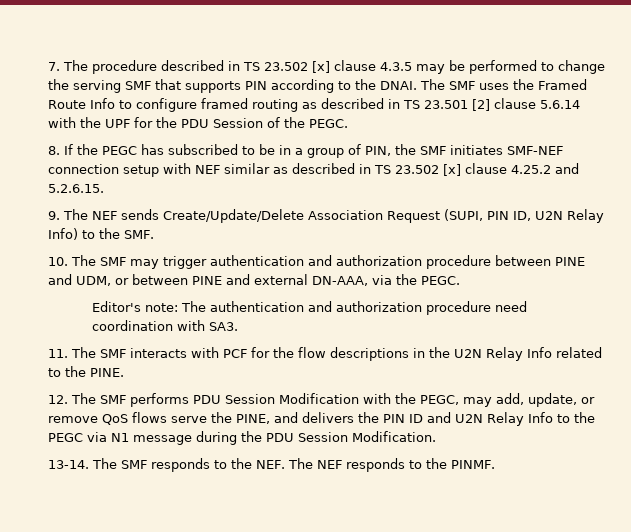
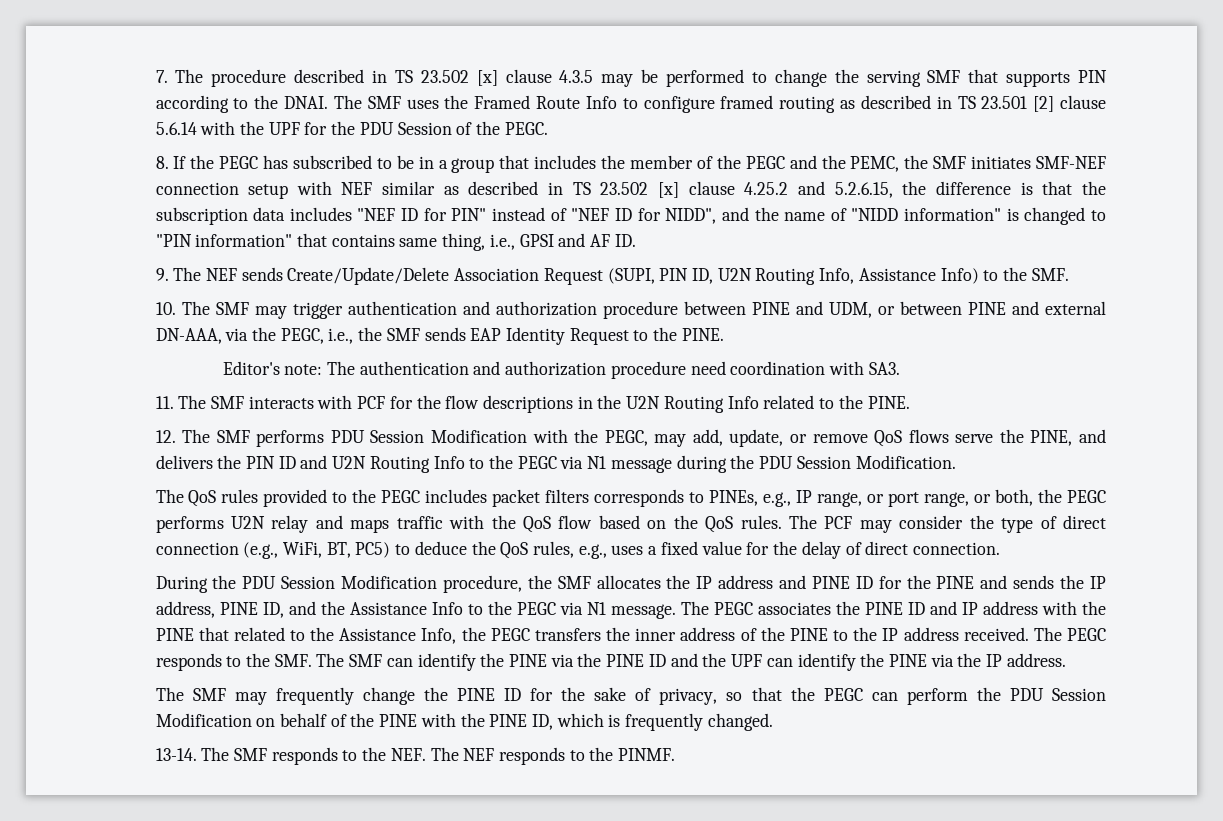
[348,144,392,156] of PIN, -> [499,155,900,172] that includes the member of the PEGC and the PEMC,
[48,184,105,193] 5.2.6.15. -> [834,181,1106,198] [155,207,1107,225] [155,233,636,251] 5.2.6.15, the difference is that the subscription data includes "NEF ID for PIN" instead of "NEF ID for NIDD", and the name of "NIDD information" is changed to "PIN information" that contains same thing, i.e., GPSI and AF ID.
[567,209,605,223] Relay -> [755,268,936,285] Routing Info, Assistance
[421,276,461,285] PEGC. -> [280,327,724,345] PEGC, i.e., the SMF sends EAP Identity Request to the PINE.
[486,347,524,361] Relay -> [663,396,724,413] Routing
[487,412,525,426] Relay -> [369,456,430,473] Routing
(437, 436) none -> [155,489,1106,507] [155,515,1106,533] [155,541,1001,559] [155,575,1106,593] [155,601,1106,619] [155,627,1106,644] [155,653,1066,671] [155,687,1107,705] [155,713,773,731] // The QoS rules provided to the PEGC includes packet filters corresponds to PINEs, e.g., IP range, or port range, or both, the PEGC performs U2N relay and maps traffic with the QoS flow based on the QoS rules. The PCF may consider the type of direct connection (e.g., WiFi, BT, PC5) to deduce the QoS rules, e.g., uses a fixed value for the delay of direct connection. // During the PDU Session Modification procedure, the SMF allocates the IP address and PINE ID for the PINE and sends the IP address, PINE ID, and the Assistance Info to the PEGC via N1 message. The PEGC associates the PINE ID and IP address with the PINE that related to the Assistance Info, the PEGC transfers the inner address of the PINE to the IP address received. The PEGC responds to the SMF. The SMF can identify the PINE via the PINE ID and the UPF can identify the PINE via the IP address. // The SMF may frequently change the PINE ID for the sake of privacy, so that the PEGC can perform the PDU Session Modification on behalf of the PINE with the PINE ID, which is frequently changed.

